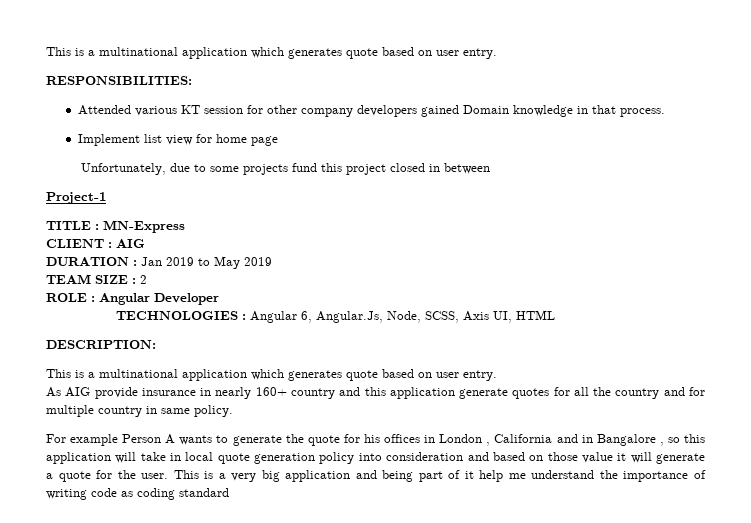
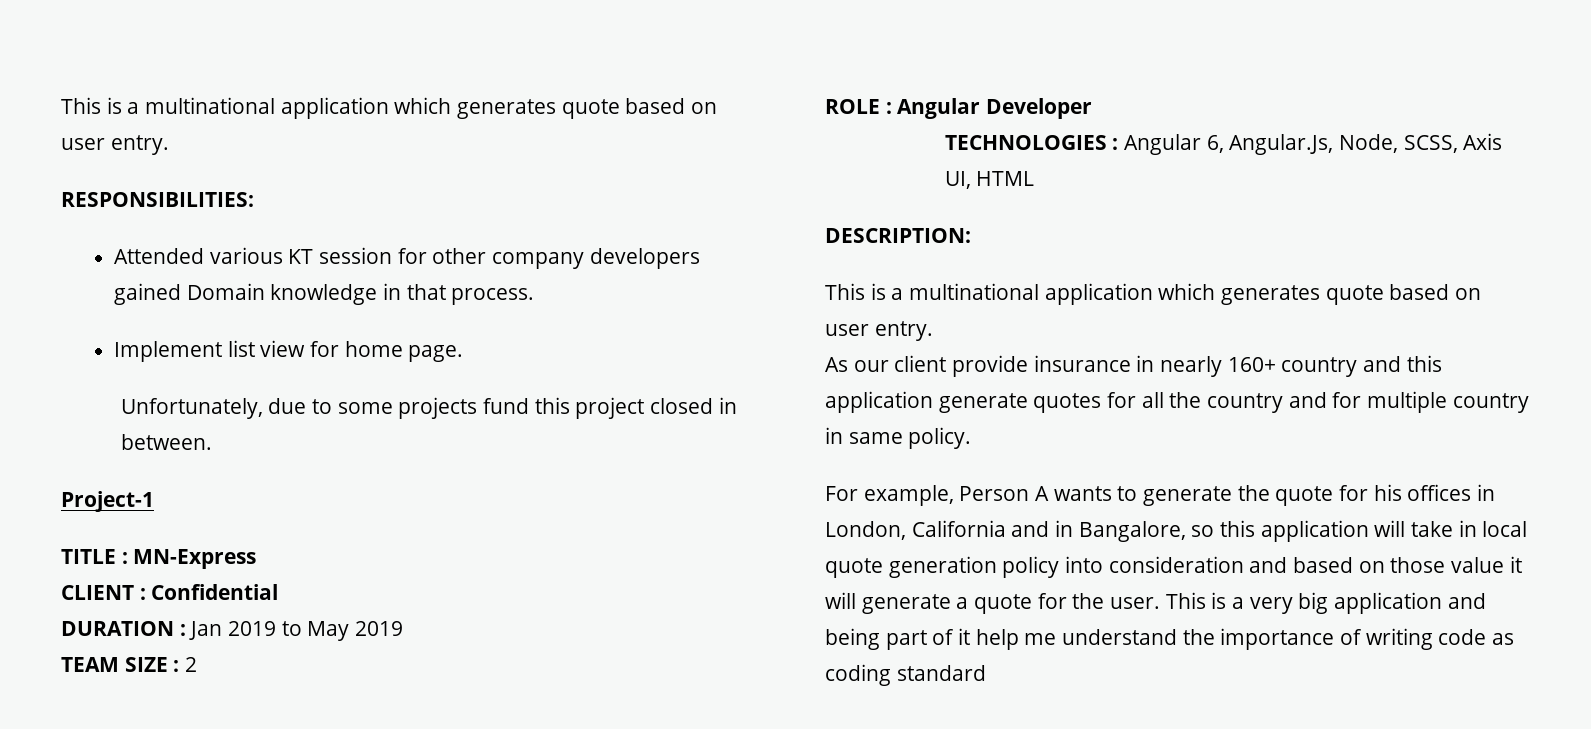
[250,136,278,146] page -> [408,345,464,362] page.
[443,163,490,174] between -> [120,434,212,450] between.
[116,239,145,248] AIG -> [151,584,279,600] Confidential
[65,387,91,397] AIG -> [853,355,947,372] our client
[70,434,119,446] example -> [863,485,954,506] example,
[439,434,491,446] London , -> [825,521,906,540] London,
[596,434,664,446] Bangalore , -> [1078,521,1186,542] Bangalore,

